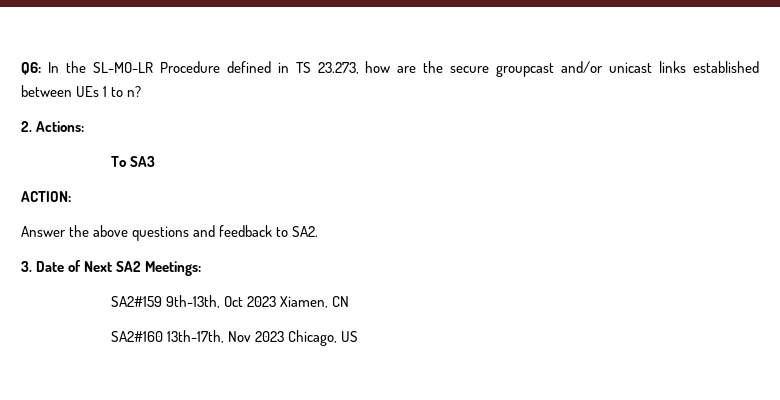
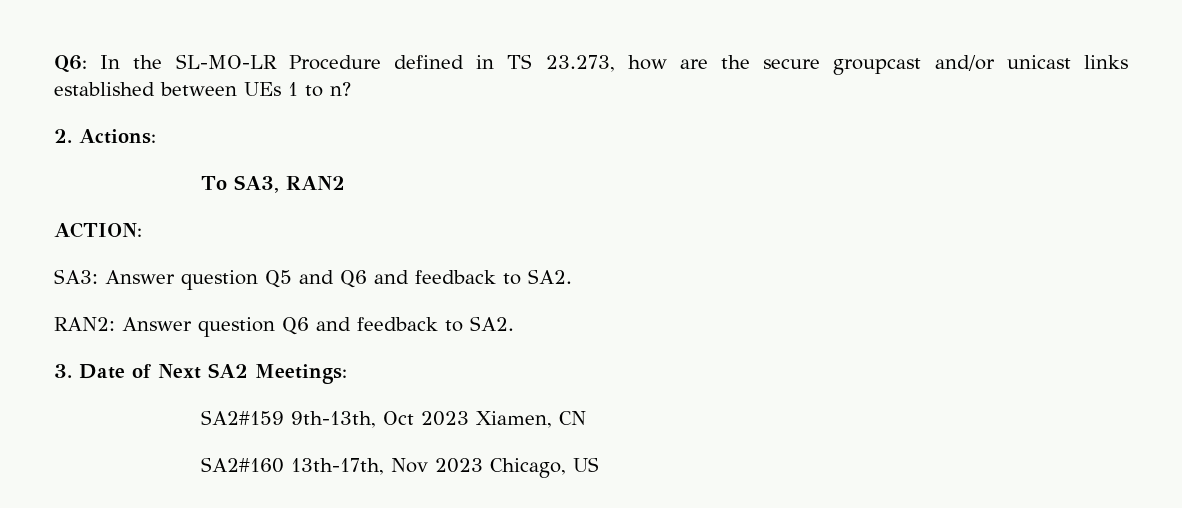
[130,156,156,167] SA3 -> [234,175,346,193] SA3, RAN2
[21,225,190,241] Answer the above questions -> [54,269,572,290] [54,317,309,337] SA3: Answer question Q5 and Q6 and feedback to SA2. // RAN2: Answer question Q6

